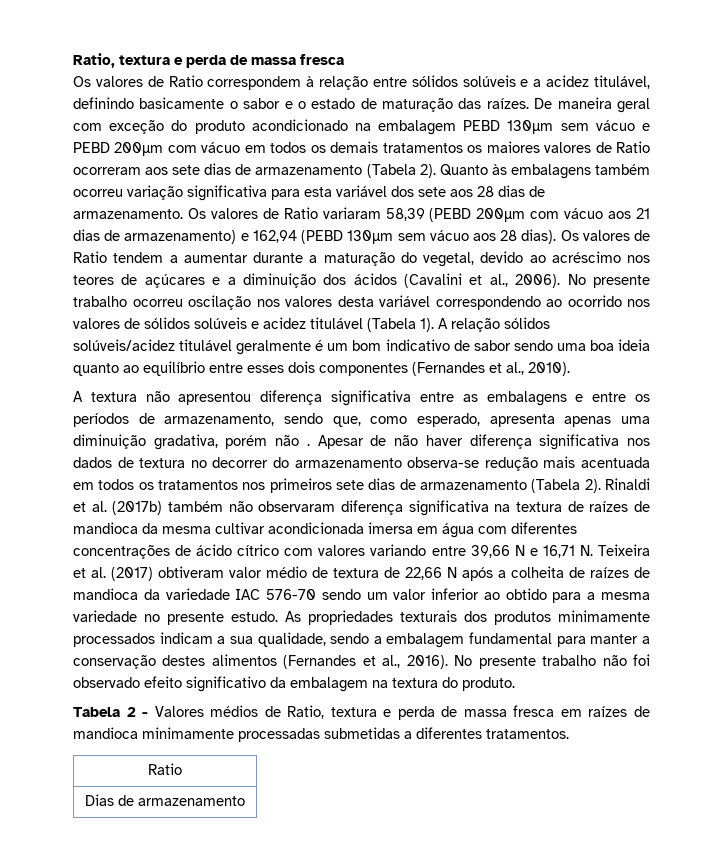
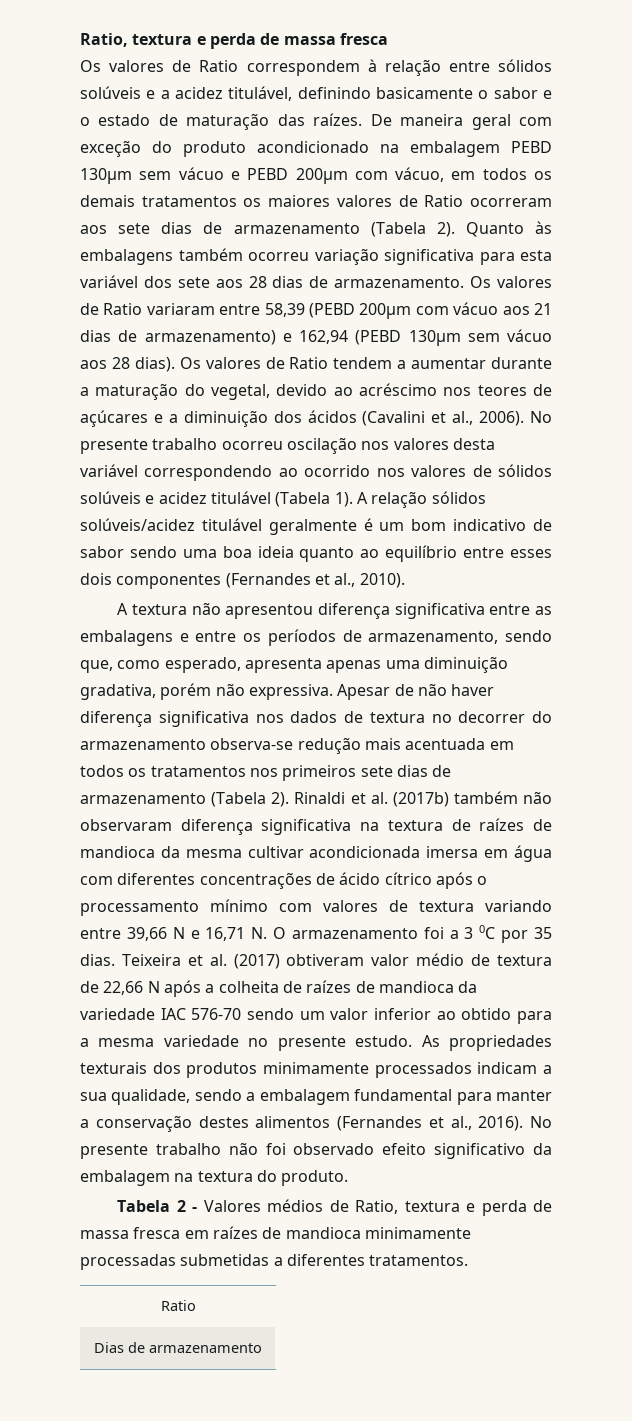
[201,142,241,153] vácuo -> [395,167,445,182] vácuo,
(381, 213) none -> [219,304,261,315] entre
[306,443,310,446] . -> [248,684,333,700] expressiva.
[284,545,366,556] com valores -> [435,872,488,889] [80,899,474,916] após o processamento mínimo com valores de textura
(593, 550) none -> [273,925,553,943] [80,954,115,966] O armazenamento foi a 3 0C por 35 dias.

